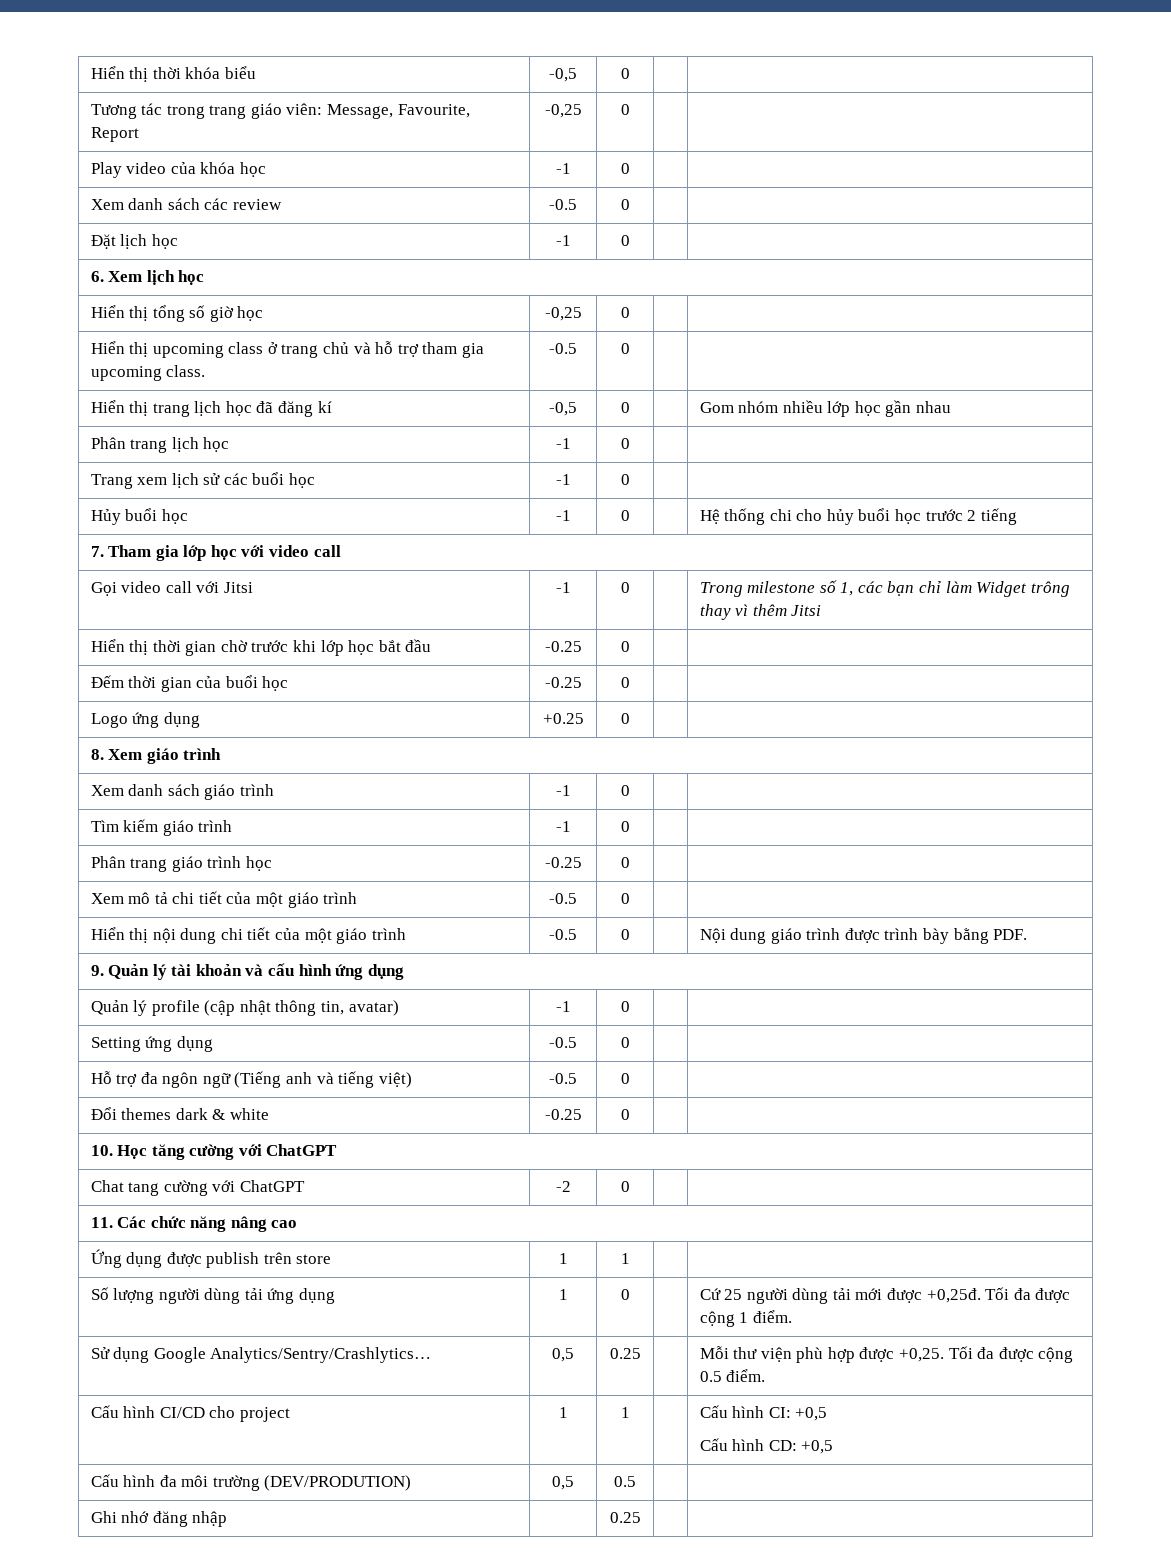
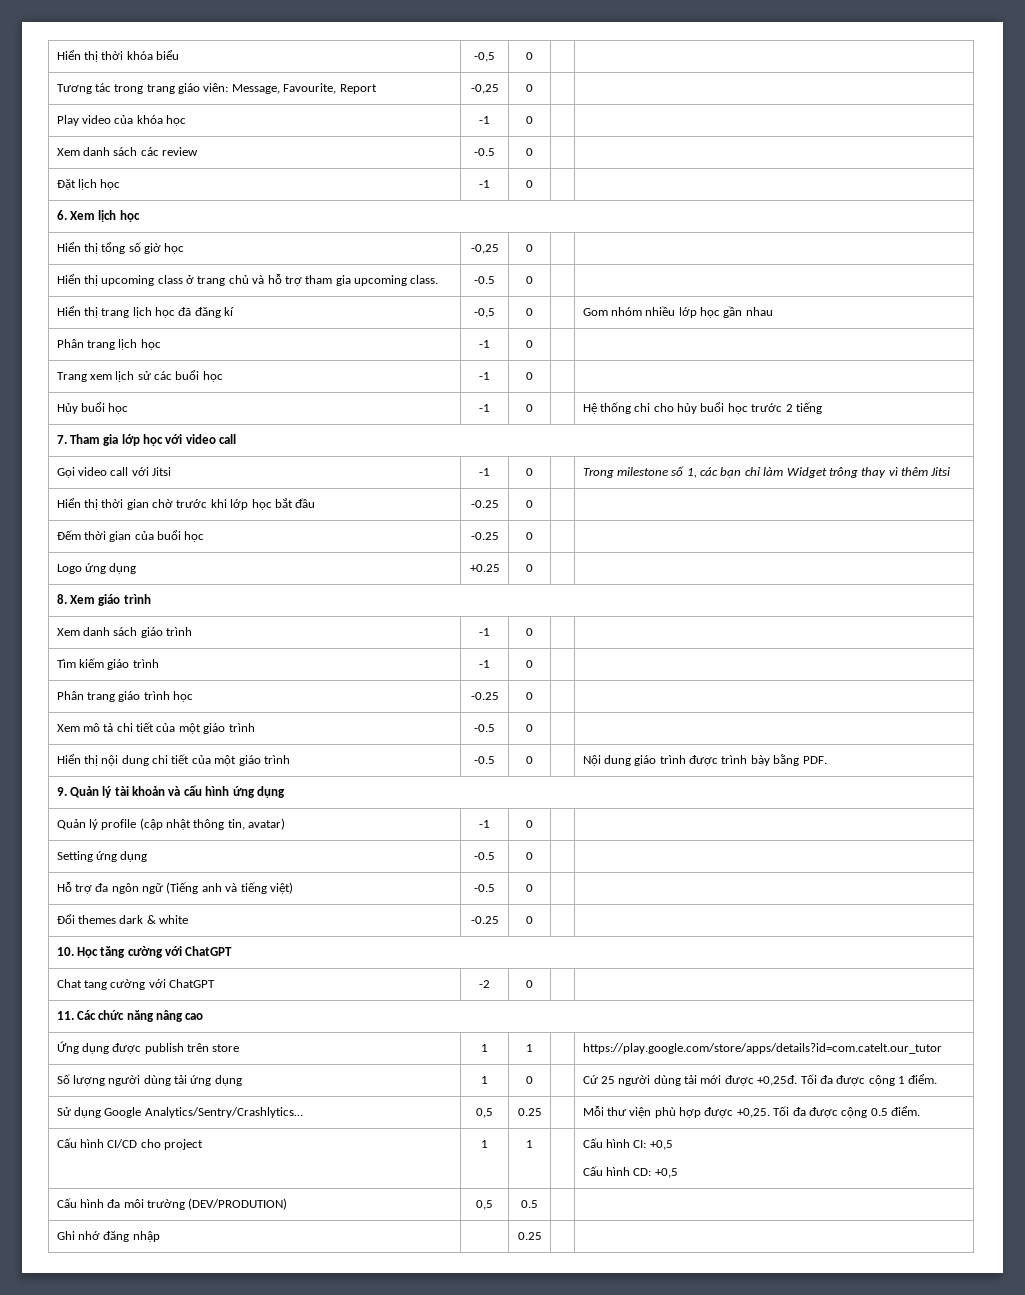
(630, 1258) none -> [582,1043,942,1054] https://play.google.com/store/apps/details?id=com.catelt.our_tutor

